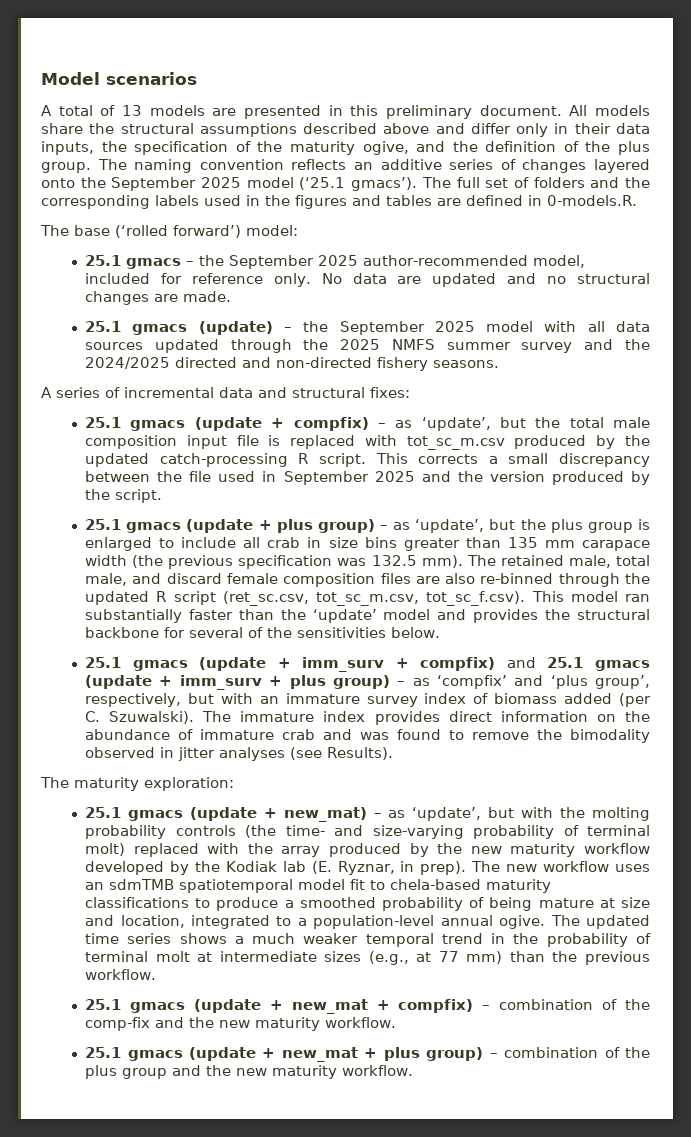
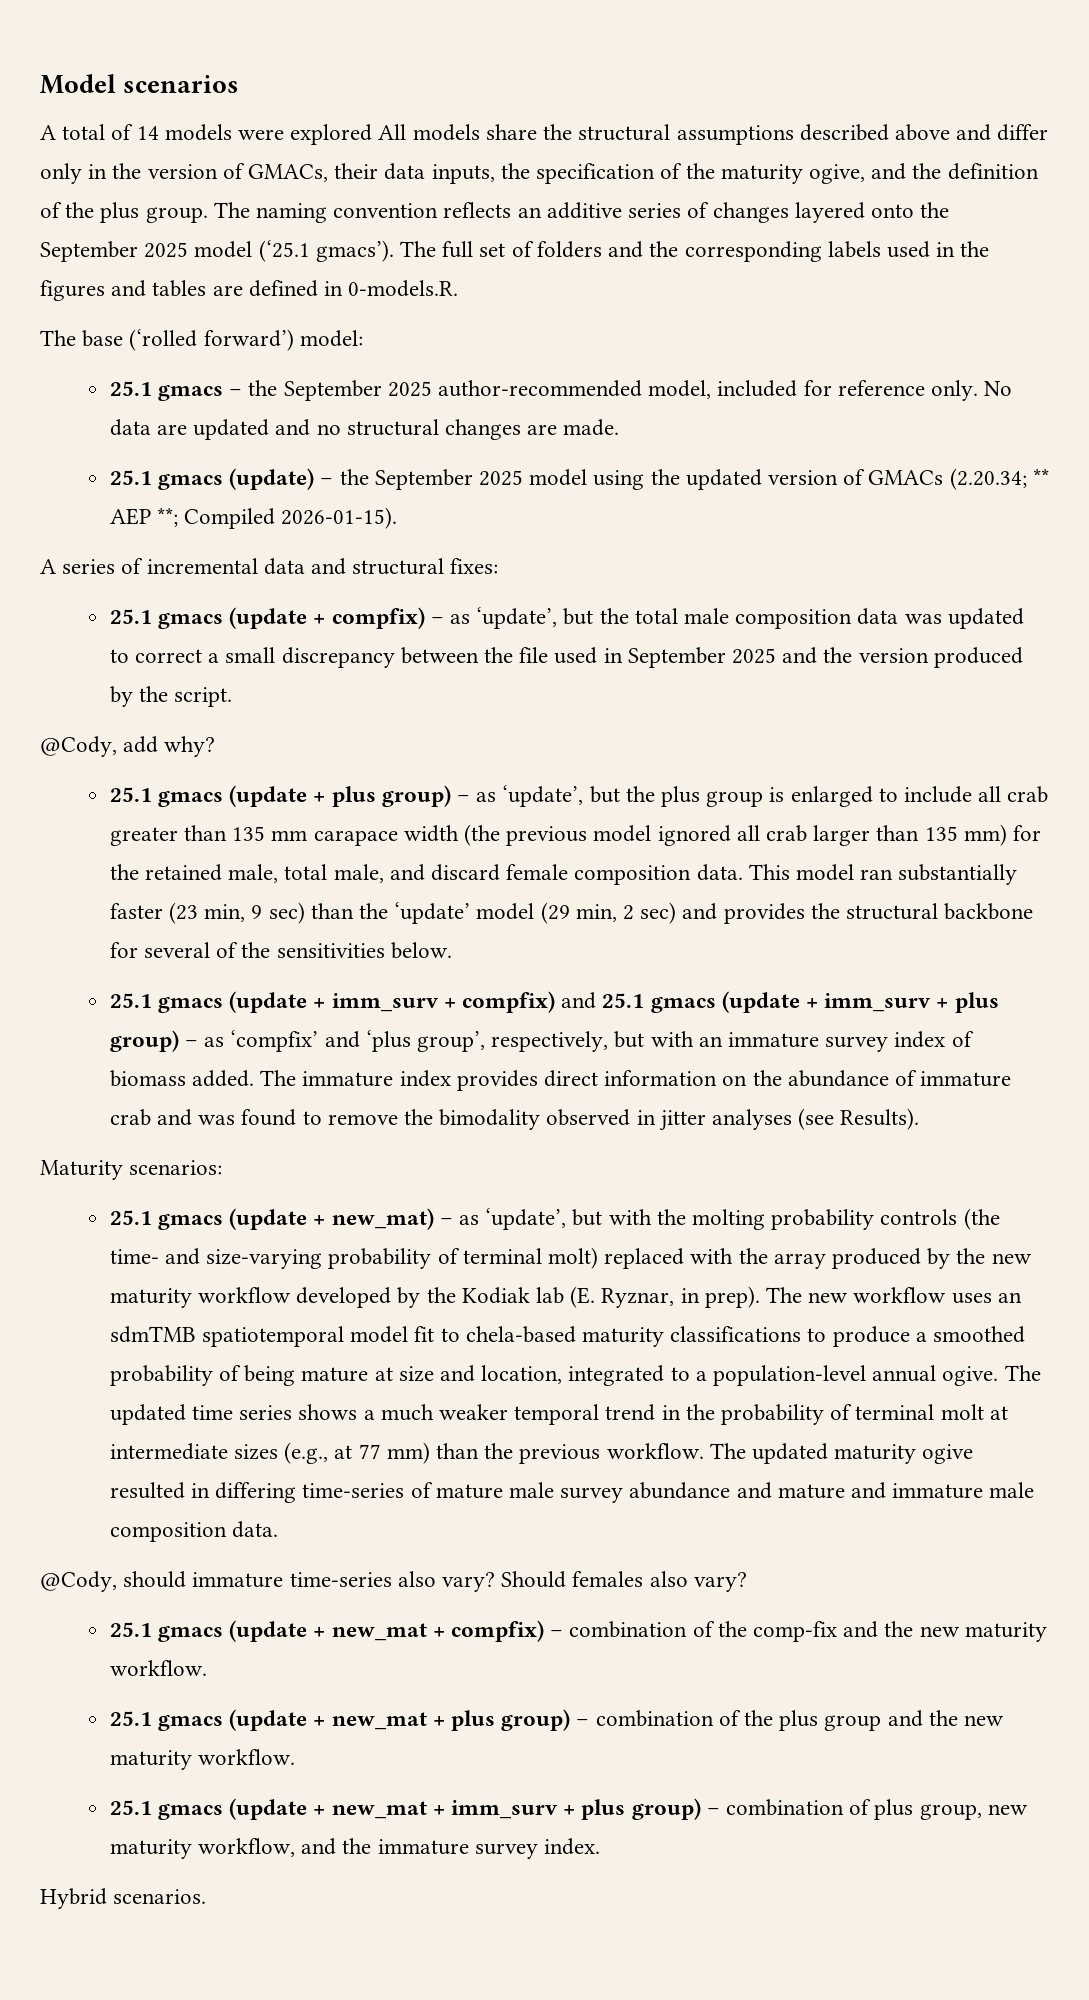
[122,105,562,119] 13 models are presented in this preliminary document. -> [136,124,373,145] 14 models were explored
(569, 128) none -> [112,163,329,182] the version of GMACs,
[544,321,650,332] [85,339,650,353] [85,357,500,371] with all data sources updated through the 2025 NMFS summer survey and the 2024/2025 directed and non-directed fishery seasons. -> [593,468,1049,490] [109,507,398,529] using the updated version of GMACs (2.20.34; ** AEP **; Compiled 2026-01-15).
[186,435,650,450] [85,453,479,467] input file is replaced with tot_sc_m.csv produced by the updated catch-processing R script. This corrects -> [857,608,1024,629] [109,649,202,663] data was updated to correct
(163, 496) none -> [40,736,216,757] // @Cody, add why?
[307,537,397,548] in size bins -> (1049, 794) none
[238,555,496,569] specification was 132.5 mm). The -> [593,824,1042,846] [109,864,139,880] model ignored all crab larger than 135 mm) for the
[380,573,650,587] [85,591,526,606] files are also re-binned through the updated R script (ret_sc.csv, tot_sc_m.csv, tot_sc_f.csv). -> [696,864,743,881] data.
[238,609,431,623] than the ‘update’ model -> [168,902,677,924] (23 min, 9 sec) than the ‘update’ model (29 min, 2 sec)
[564,693,652,707] [85,711,195,724] added (per C. Szuwalski). -> [191,1070,254,1087] added.
[40,777,234,791] The maturity exploration: -> [40,1160,223,1180] Maturity scenarios:
(157, 974) none -> [709,1443,974,1464] [109,1482,1035,1503] [109,1521,278,1542] [40,1571,747,1592] The updated maturity ogive resulted in differing time-series of mature male survey abundance and mature and immature male composition data. // @Cody, should immature time-series also vary? Should females also vary?
(414, 1070) none -> [109,1798,1028,1820] [109,1838,600,1859] [40,1888,207,1909] // 25.1 gmacs (update + new_mat + imm_surv + plus group) – combination of plus group, new maturity workflow, and the immature survey index. // Hybrid scenarios.

